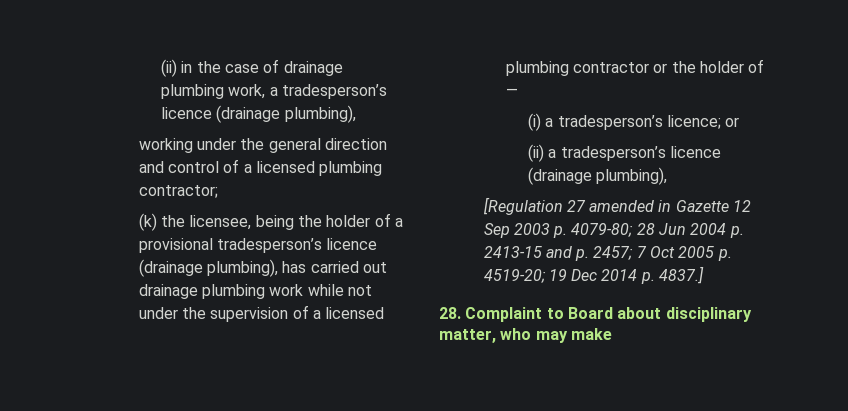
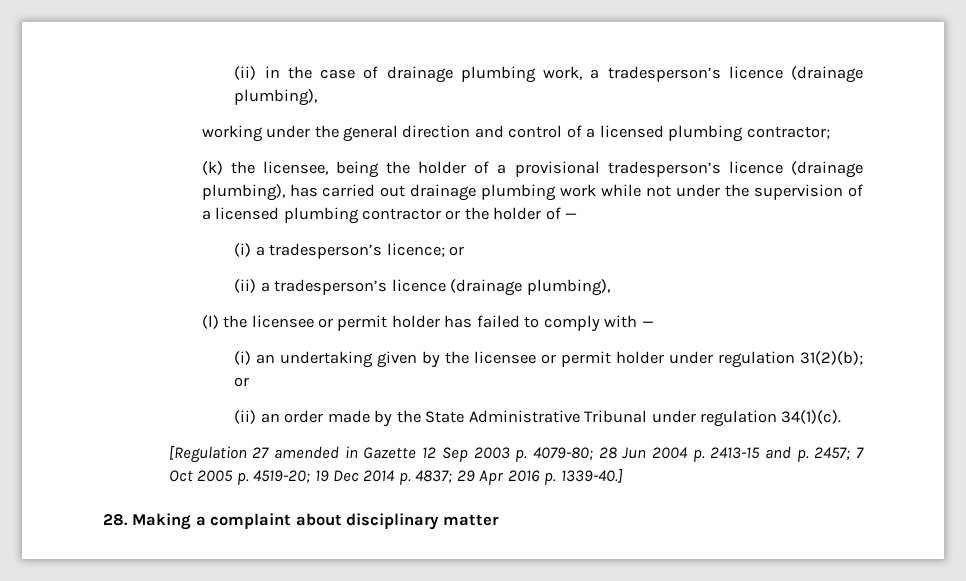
(668, 176) none -> [201,315,654,332] [234,351,863,368] [234,377,250,387] [234,410,842,427] // (l) the licensee or permit holder has failed to comply with — // (i) an undertaking given by the licensee or permit holder under regulation 31(2)(b); or // (ii) an order made by the State Administrative Tribunal under regulation 34(1)(c).
[659,266,705,284] [439,307,752,322] [439,328,612,343] 4837.] // 28. Complaint to Board about disciplinary matter, who may make -> [415,468,623,485] [103,513,499,530] 4837; 29 Apr 2016 p. 1339-40.] // 28. Making a complaint about disciplinary matter

